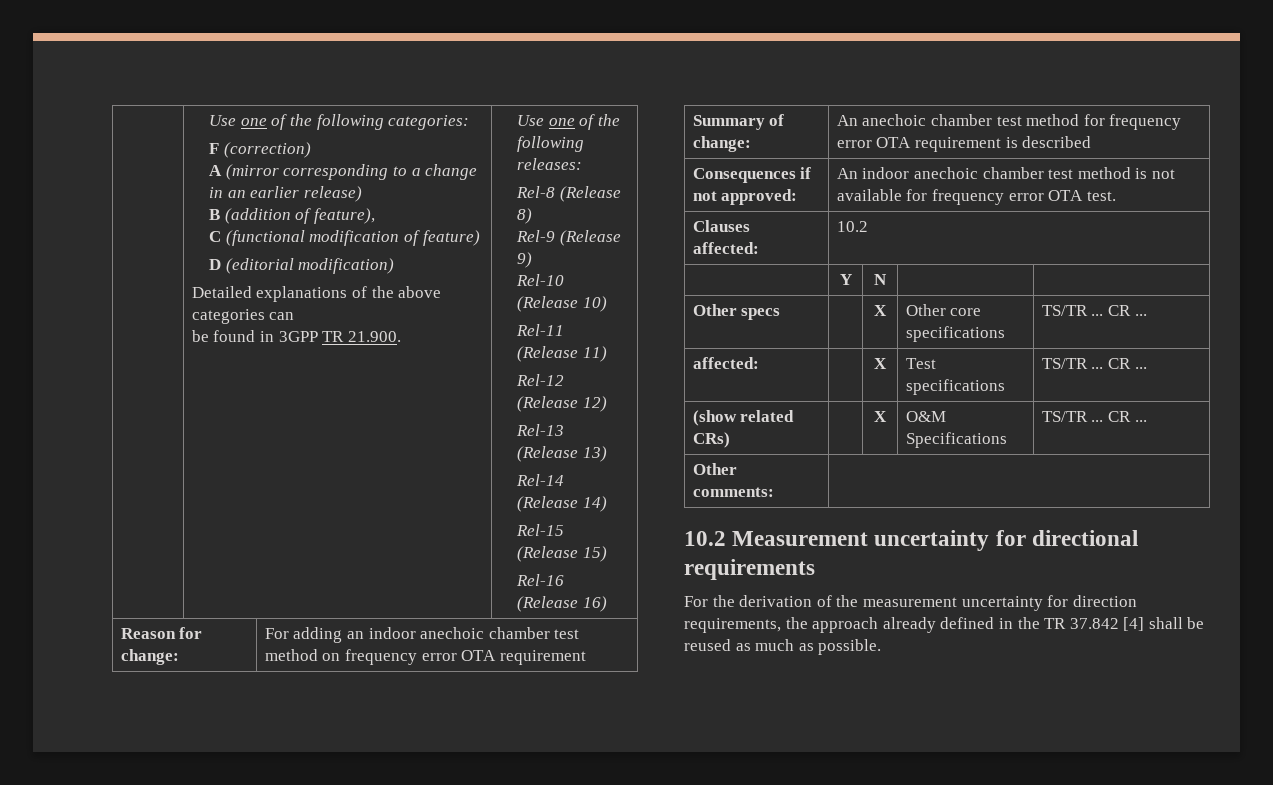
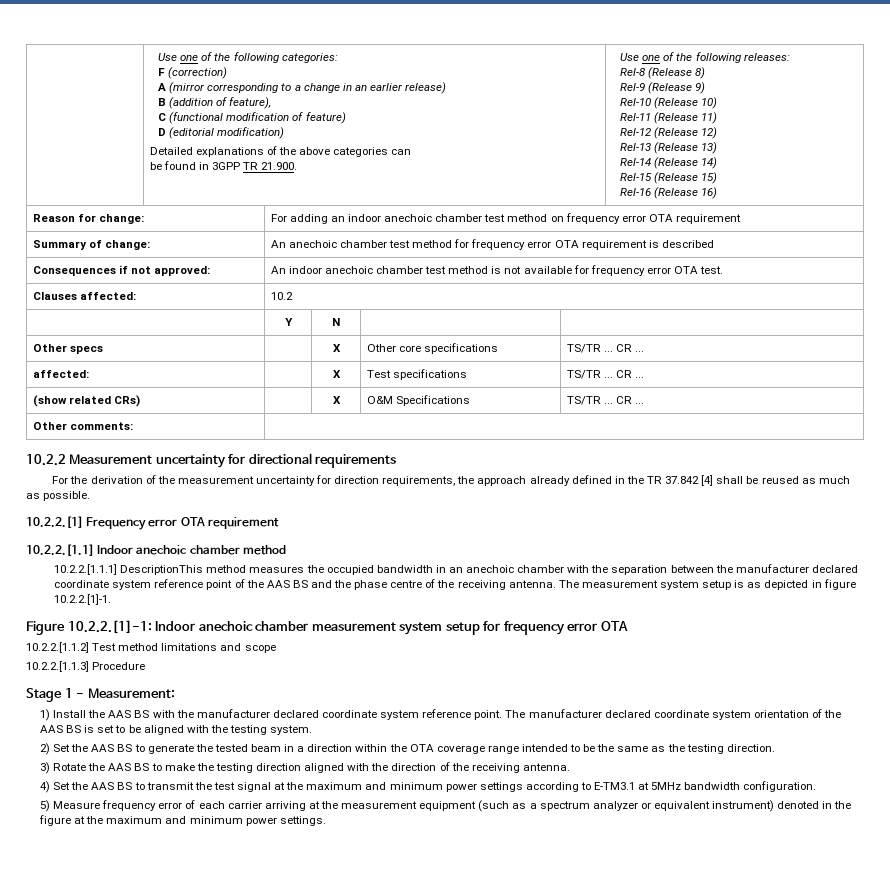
[684,531,726,546] 10.2 -> [26,454,66,466] 10.2.2
(882, 647) none -> [26,516,279,530] [26,544,286,556] [54,564,858,575] [54,579,856,590] [54,594,112,605] [26,620,628,635] [26,642,276,653] [26,661,146,672] [26,688,175,702] [40,709,842,721] [40,725,313,735] [40,743,775,755] [40,762,570,774] [40,781,817,793] [40,800,852,812] [39,815,326,826] // 10.2.2.[1] Frequency error OTA requirement // 10.2.2.[1.1] Indoor anechoic chamber method // 10.2.2.[1.1.1] DescriptionThis method measures the occupied bandwidth in an anechoic chamber with the separation between the manufacturer declared coordinate system reference point of the AAS BS and the phase centre of the receiving antenna. The measurement system setup is as depicted in figure 10.2.2.[1]-1. // Figure 10.2.2.[1]-1: Indoor anechoic chamber measurement system setup for frequency error OTA // 10.2.2.[1.1.2] Test method limitations and scope // 10.2.2.[1.1.3] Procedure // Stage 1 - Measurement: // 1) Install the AAS BS with the manufacturer declared coordinate system reference point. The manufacturer declared coordinate system orientation of the AAS BS is set to be aligned with the testing system. // 2) Set the AAS BS to generate the tested beam in a direction within the OTA coverage range intended to be the same as the testing direction. // 3) Rotate the AAS BS to make the testing direction aligned with the direction of the receiving antenna. // 4) Set the AAS BS to transmit the test signal at the maximum and minimum power settings according to E-TM3.1 at 5MHz bandwidth configuration. // 5) Measure frequency error of each carrier arriving at the measurement equipment (such as a spectrum analyzer or equivalent instrument) denoted in the figure at the maximum and minimum power settings.

